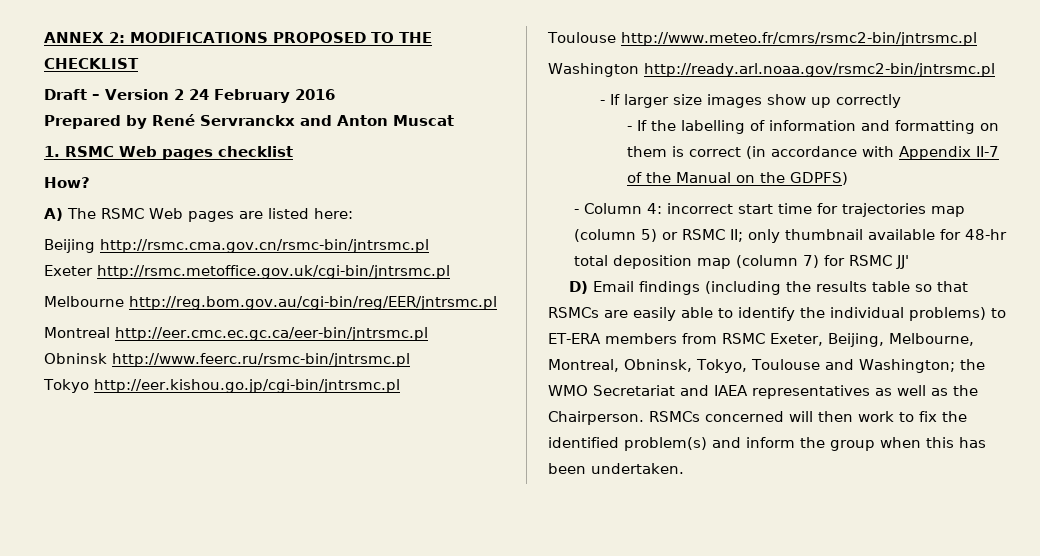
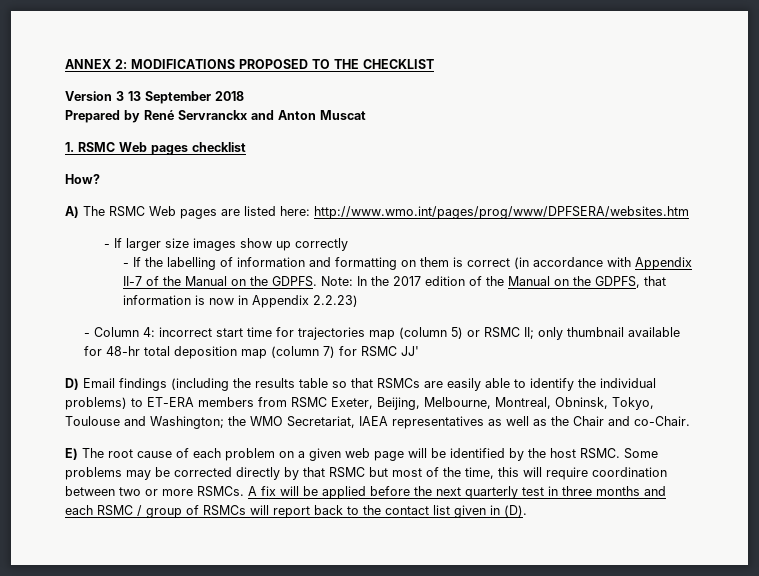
[44,89,335,103] Draft – Version 2 24 February 2016 -> [65,91,244,104] Version 3 13 September 2018
[44,239,429,253] [44,265,450,279] [44,296,497,310] [44,327,428,341] [44,353,410,367] [43,379,400,393] [547,32,977,46] [548,63,995,77] // Beijing http://rsmc.cma.gov.cn/rsmc-bin/jntrsmc.pl // Exeter http://rsmc.metoffice.gov.uk/cgi-bin/jntrsmc.pl // Melbourne http://reg.bom.gov.au/cgi-bin/reg/EER/jntrsmc.pl // Montreal http://eer.cmc.ec.gc.ca/eer-bin/jntrsmc.pl // Obninsk http://www.feerc.ru/rsmc-bin/jntrsmc.pl // Tokyo http://eer.kishou.go.jp/cgi-bin/jntrsmc.pl // Toulouse http://www.meteo.fr/cmrs/rsmc2-bin/jntrsmc.pl // Washington http://ready.arl.noaa.gov/rsmc2-bin/jntrsmc.pl -> [314,206,689,219] http://www.wmo.int/pages/prog/www/DPFSERA/websites.htm
[789,172,848,185] GDPFS) -> [271,276,666,288] [122,295,358,308] GDPFS. Note: In the 2017 edition of the Manual on the GDPFS, that information is now in Appendix 2.2.23)
[593,385,709,396] Secretariat and -> [287,416,355,428] Secretariat,
[548,411,967,425] [548,437,986,451] [548,463,684,474] Chairperson. RSMCs concerned will then work to fix the identified problem(s) and inform the group when this has been undertaken. -> [573,416,690,426] [65,448,658,461] [65,467,667,480] [65,486,666,499] [65,505,527,518] Chair and co-Chair. // E) The root cause of each problem on a given web page will be identified by the host RSMC. Some problems may be corrected directly by that RSMC but most of the time, this will require coordination between two or more RSMCs. A fix will be applied before the next quarterly test in three months and each RSMC / group of RSMCs will report back to the contact list given in (D).

